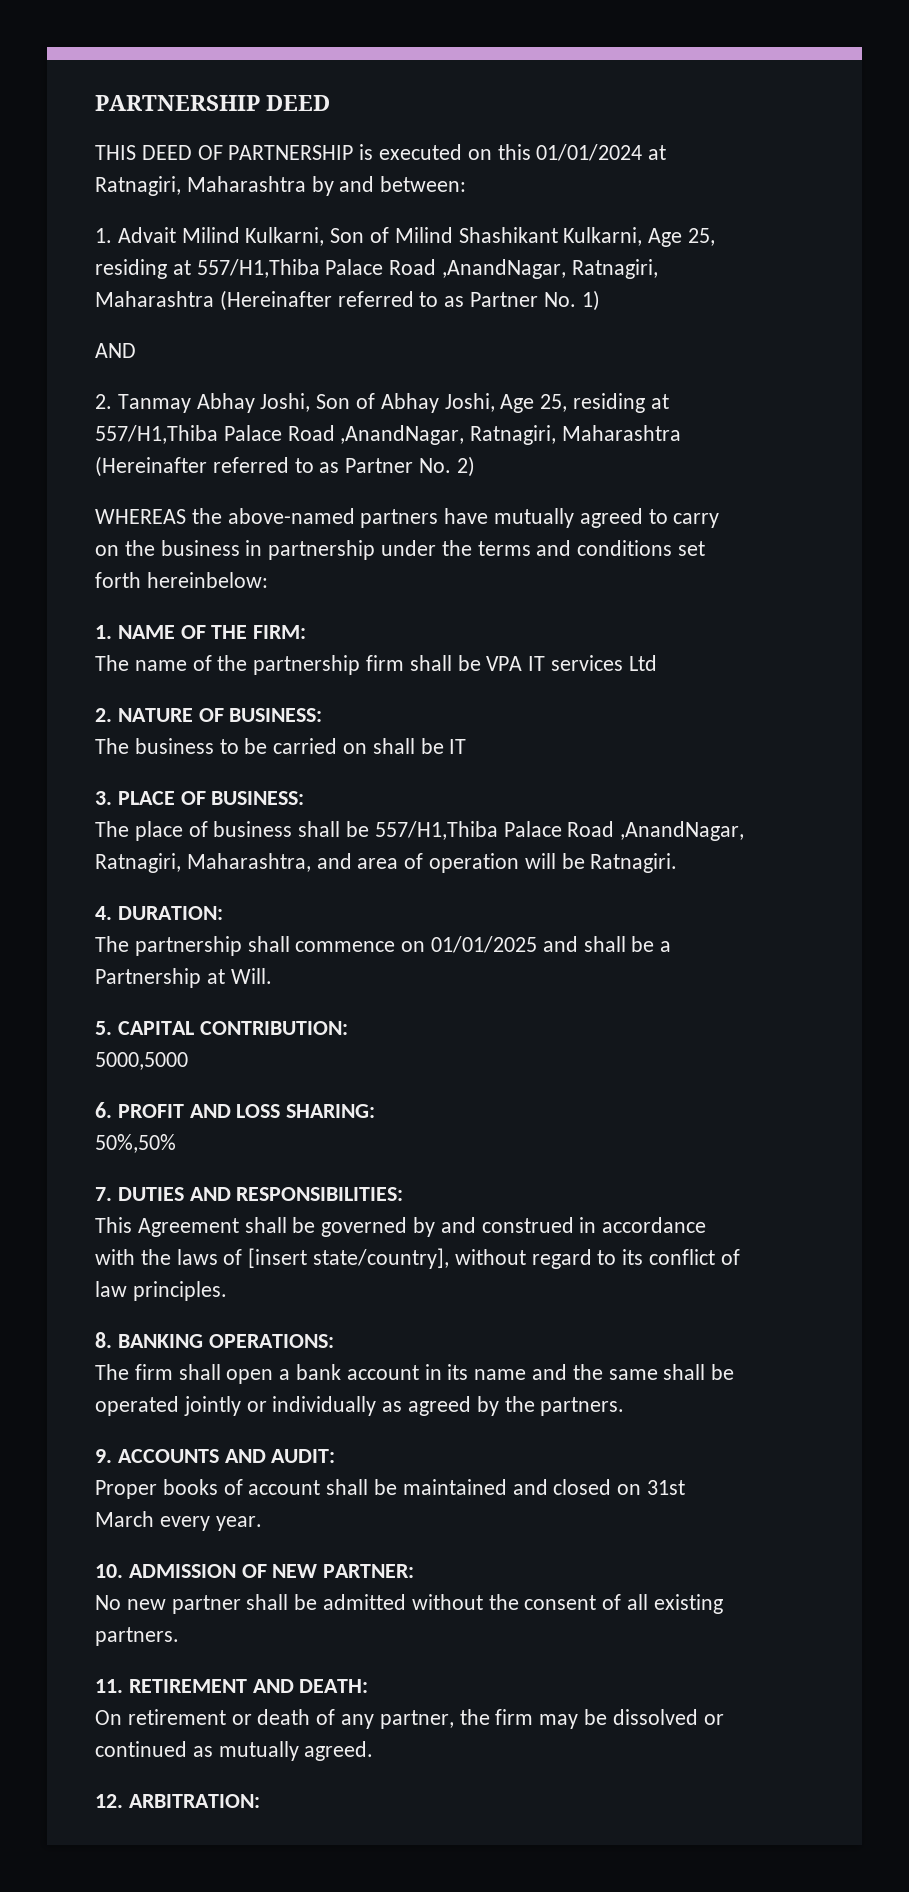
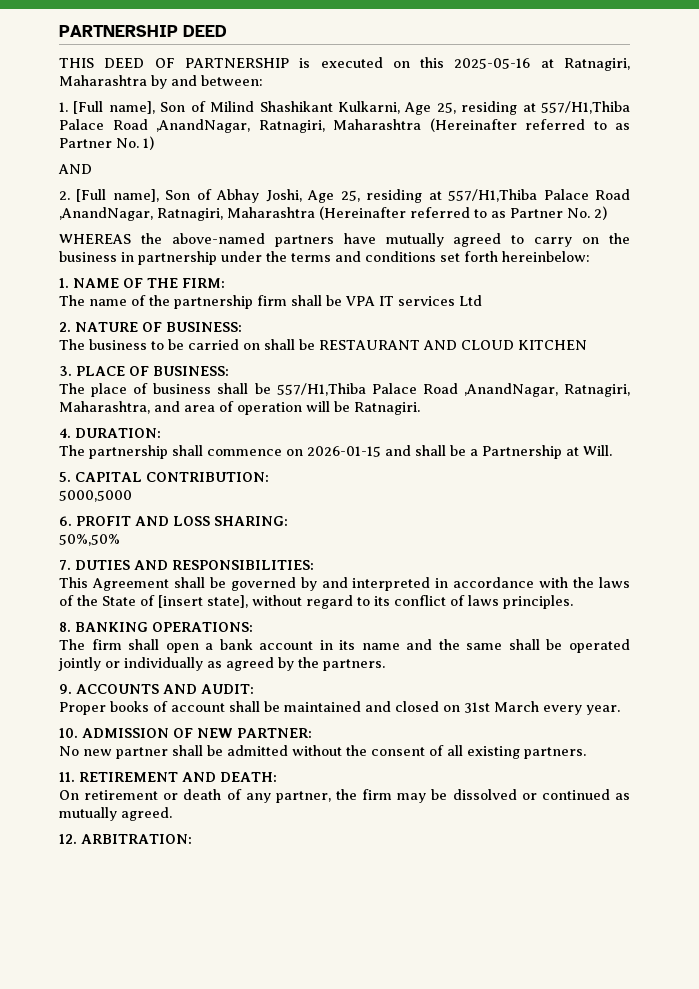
[536,144,643,161] 01/01/2024 -> [454,58,531,69] 2025-05-16
[117,227,325,246] Advait Milind Kulkarni, -> [73,101,155,114] [Full name],
[117,393,311,413] Tanmay Abhay Joshi, -> [76,189,159,202] [Full name],
[449,739,467,754] IT -> [319,340,587,350] RESTAURANT AND CLOUD KITCHEN
[431,936,538,953] 01/01/2025 -> [307,446,381,457] 2026-01-15
[481,1217,574,1233] construed -> [352,577,431,591] interpreted
[248,1248,450,1269] [insert state/country], -> [77,595,248,608] the State of [insert state],
[95,1281,127,1297] law -> [468,595,499,606] laws

